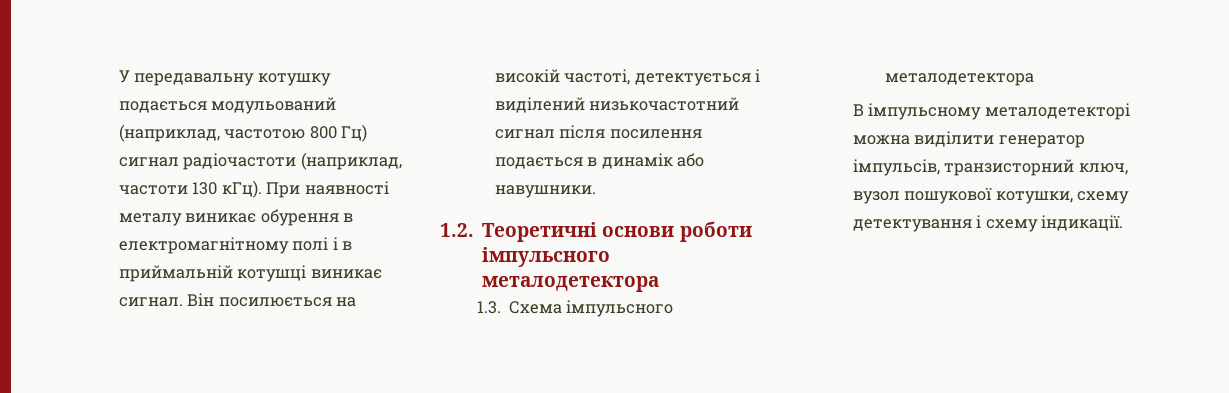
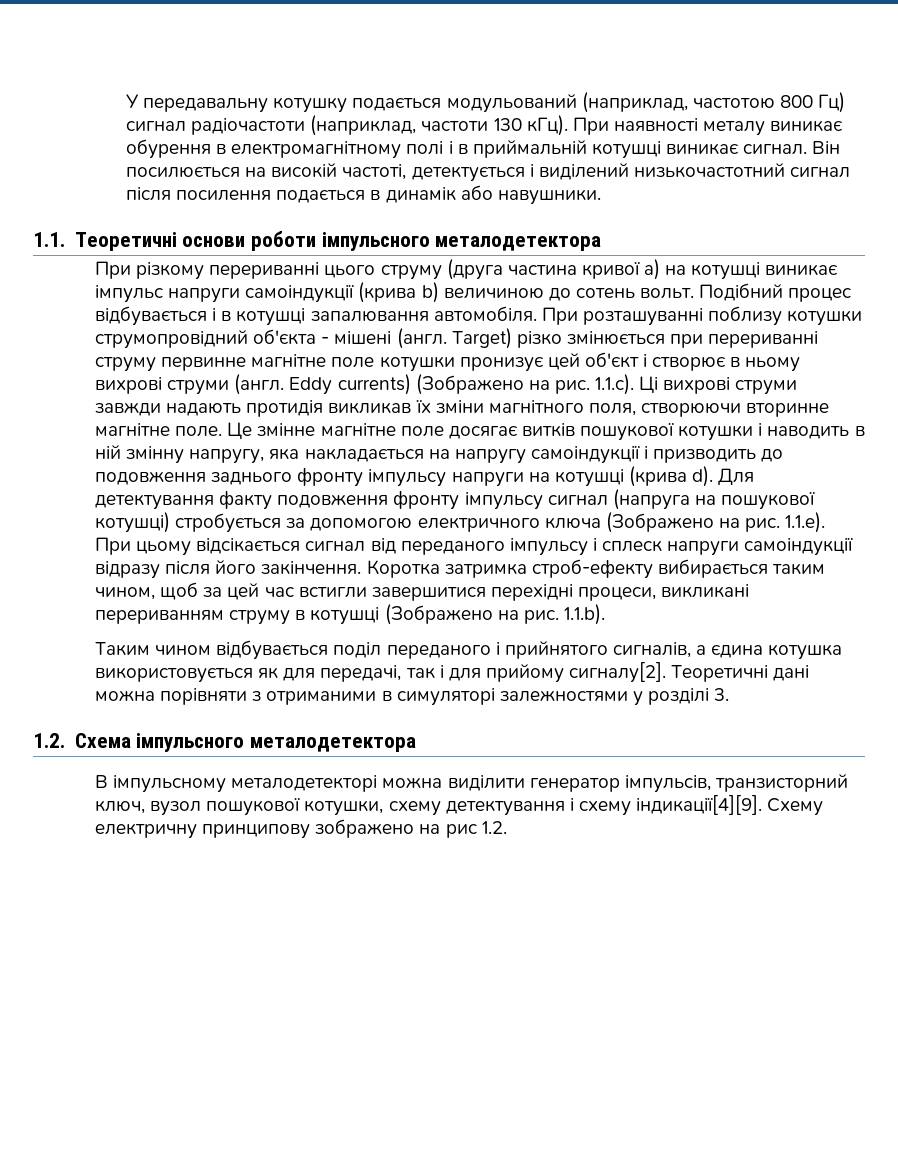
[440,223,474,237] 1.2. -> [33,232,65,247] 1.1.
[476,301,501,314] 1.3. -> [95,259,839,280] [95,282,853,303] [95,306,863,326] [95,328,819,349] [95,352,801,372] [95,374,798,395] [95,400,830,417] [95,422,865,441] [95,445,784,464] [95,466,755,487] [95,489,816,510] [95,512,826,533] [95,537,854,556] [95,559,826,579] [95,582,750,601] [95,604,605,625] [95,640,843,660] [95,662,810,683] [95,688,730,706] [33,733,65,748] При різкому перериванні цього струму (друга частина кривої a) на котушці виникає імпульс напруги самоіндукції (крива b) величиною до сотень вольт. Подібний процес відбувається і в котушці запалювання автомобіля. При розташуванні поблизу котушки струмопровідний об'єкта - мішені (англ. Target) різко змінюється при перериванні струму первинне магнітне поле котушки пронизує цей об'єкт і створює в ньому вихрові струми (англ. Eddy currents) (Зображено на рис. 1.1.с). Ці вихрові струми завжди надають протидія викликав їх зміни магнітного поля, створюючи вторинне магнітне поле. Це змінне магнітне поле досягає витків пошукової котушки і наводить в ній змінну напругу, яка накладається на напругу самоіндукції і призводить до подовження заднього фронту імпульсу напруги на котушці (крива d). Для детектування факту подовження фронту імпульсу сигнал (напруга на пошукової котушці) стробується за допомогою електричного ключа (Зображено на рис. 1.1.е). При цьому відсікається сигнал від переданого імпульсу і сплеск напруги самоіндукції відразу після його закінчення. Коротка затримка строб-ефекту вибирається таким чином, щоб за цей час встигли завершитися перехідні процеси, викликані перериванням струму в котушці (Зображено на рис. 1.1.b). // Таким чином відбувається поділ переданого і прийнятого сигналів, а єдина котушка використовується як для передачі, так і для прийому сигналу[2]. Теоретичні дані можна порівняти з отриманими в симуляторі залежностями у розділі 3. // 1.2.
[1041,215,1124,231] індикації. -> [636,795,824,816] [95,819,507,839] індикації[4][9]. Схему електричну принципову зображено на рис 1.2.

